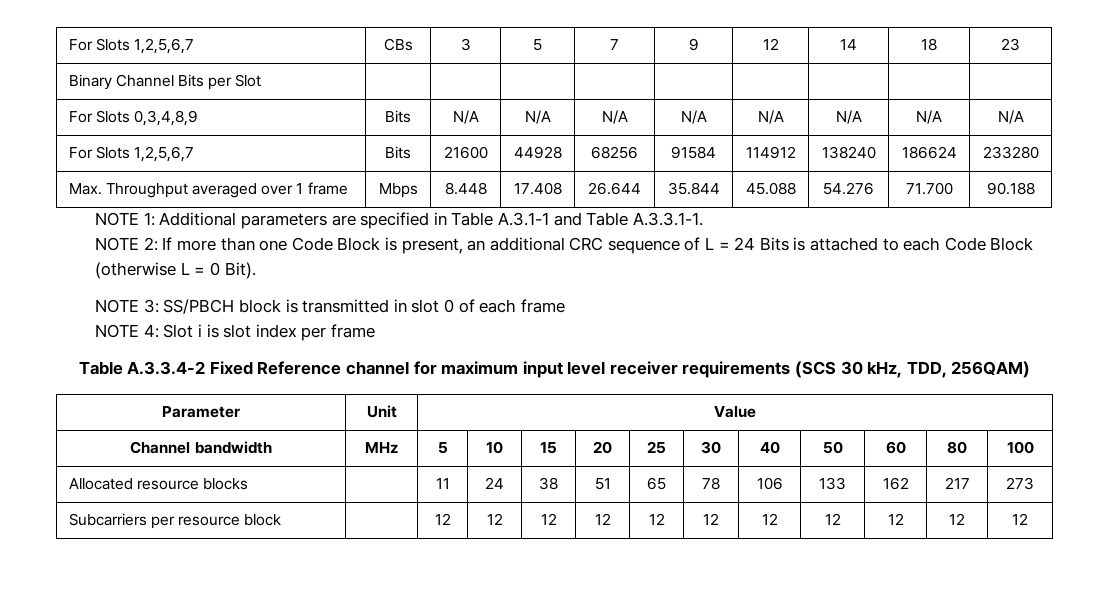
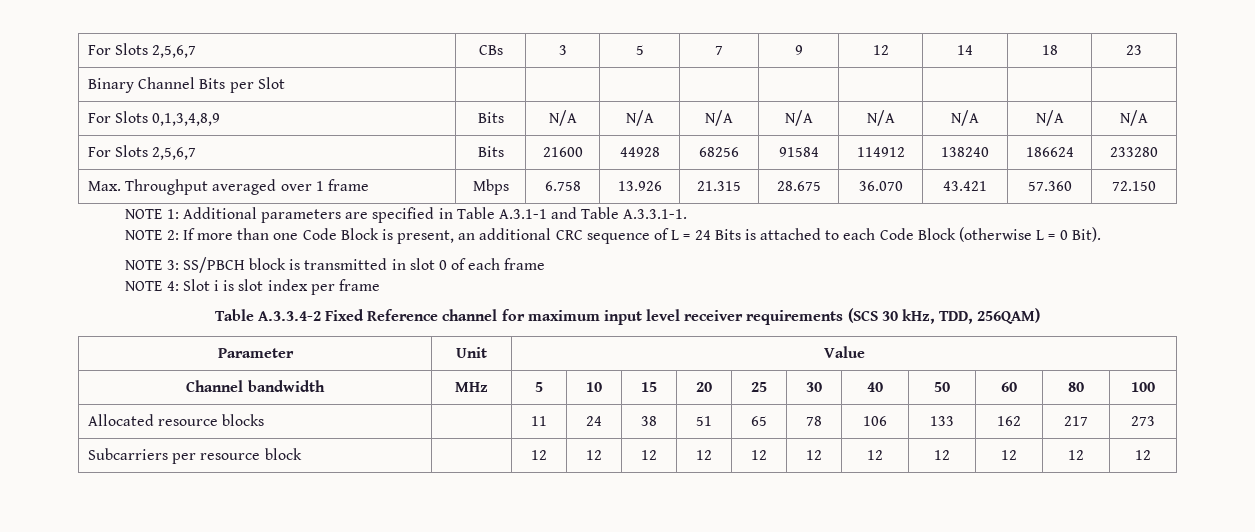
[68,38,194,54] For Slots 1,2,5,6,7 -> [87,43,197,58] For Slots 2,5,6,7
[133,110,198,126] 0,3,4,8,9 -> [152,113,221,126] 0,1,3,4,8,9
[133,146,194,162] 1,2,5,6,7 -> [152,147,197,160] 2,5,6,7
[444,182,487,195] [513,182,562,195] [588,182,641,195] [667,182,720,195] [745,182,796,195] [823,182,874,195] [905,182,953,195] [986,182,1035,195] 8.448 | 17.408 | 26.644 | 35.844 | 45.088 | 54.276 | 71.700 | 90.188 -> [544,181,581,191] [617,181,662,191] [697,181,741,191] [776,181,821,191] [858,181,903,191] [943,181,987,191] [1027,181,1072,191] [1112,181,1156,191] 6.758 | 13.926 | 21.315 | 28.675 | 36.070 | 43.421 | 57.360 | 72.150

